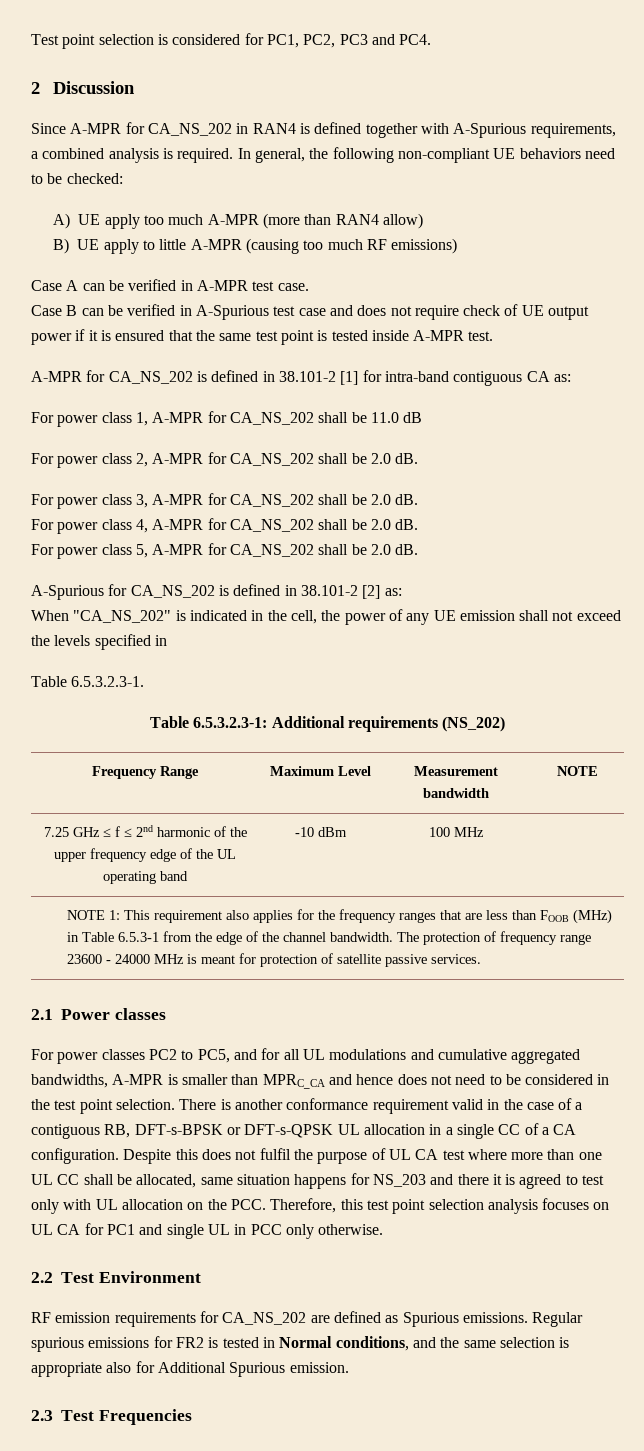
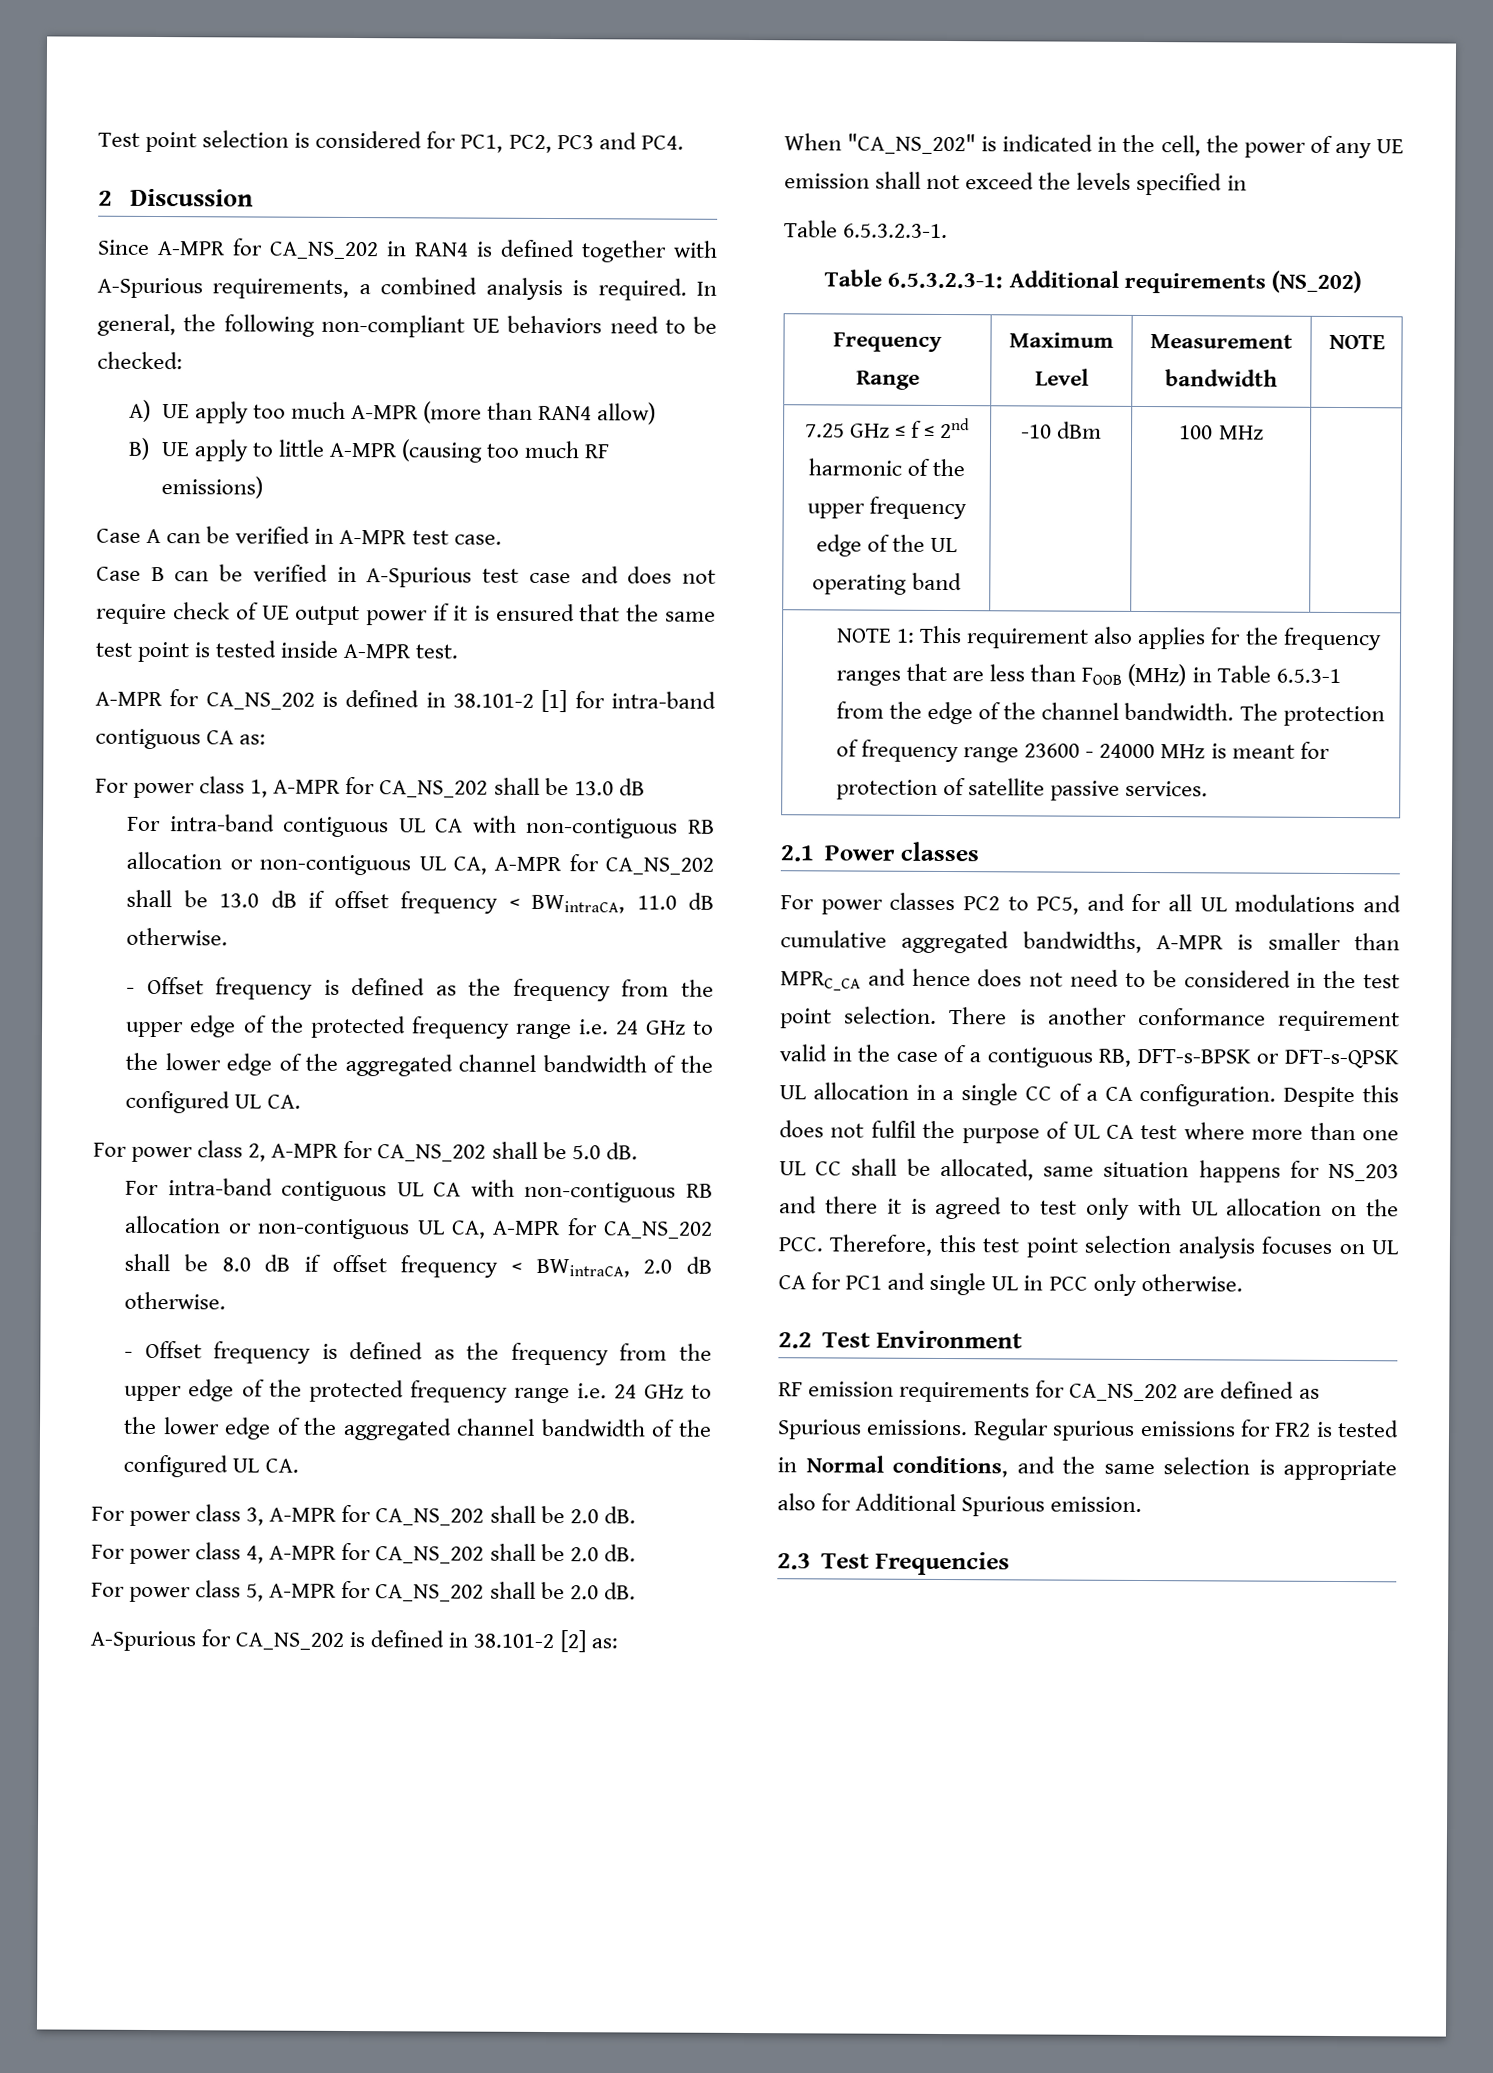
[370,412,423,423] 11.0 dB -> [573,778,645,796] [127,814,716,839] [126,851,714,876] [126,889,714,914] [126,927,229,946] [126,976,714,1002] [125,1015,714,1040] [125,1052,713,1077] [125,1090,301,1114] 13.0 dB // For intra-band contiguous UL CA with non-contiguous RB allocation or non-contiguous UL CA, A-MPR for CA_NS_202 shall be 13.0 dB if offset frequency < BWintraCA, 11.0 dB otherwise. // - Offset frequency is defined as the frequency from the upper edge of the protected frequency range i.e. 24 GHz to the lower edge of the aggregated channel bandwidth of the configured UL CA.
[370,453,419,464] 2.0 dB. -> [571,1142,638,1160] [125,1178,714,1203] [124,1215,713,1240] [124,1253,712,1278] [124,1291,227,1310] [124,1340,712,1366] [124,1379,712,1404] [123,1416,712,1441] [123,1454,299,1478] 5.0 dB. // For intra-band contiguous UL CA with non-contiguous RB allocation or non-contiguous UL CA, A-MPR for CA_NS_202 shall be 8.0 dB if offset frequency < BWintraCA, 2.0 dB otherwise. // - Offset frequency is defined as the frequency from the upper edge of the protected frequency range i.e. 24 GHz to the lower edge of the aggregated channel bandwidth of the configured UL CA.

